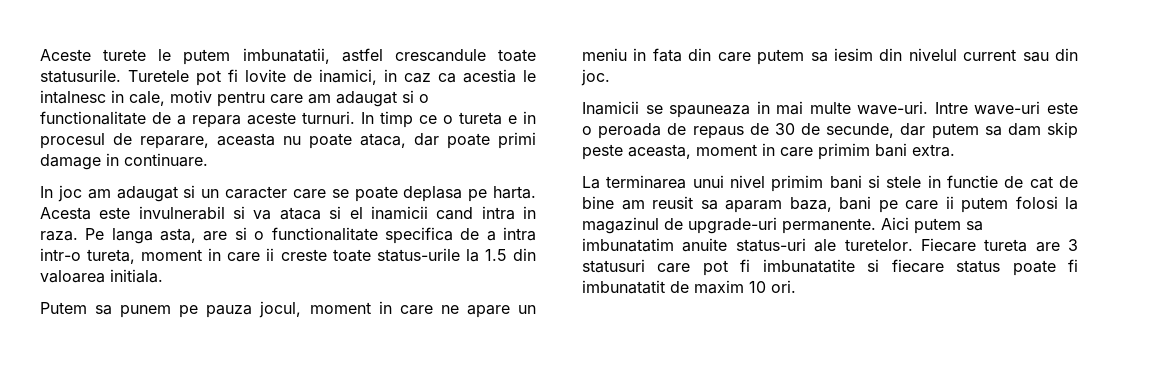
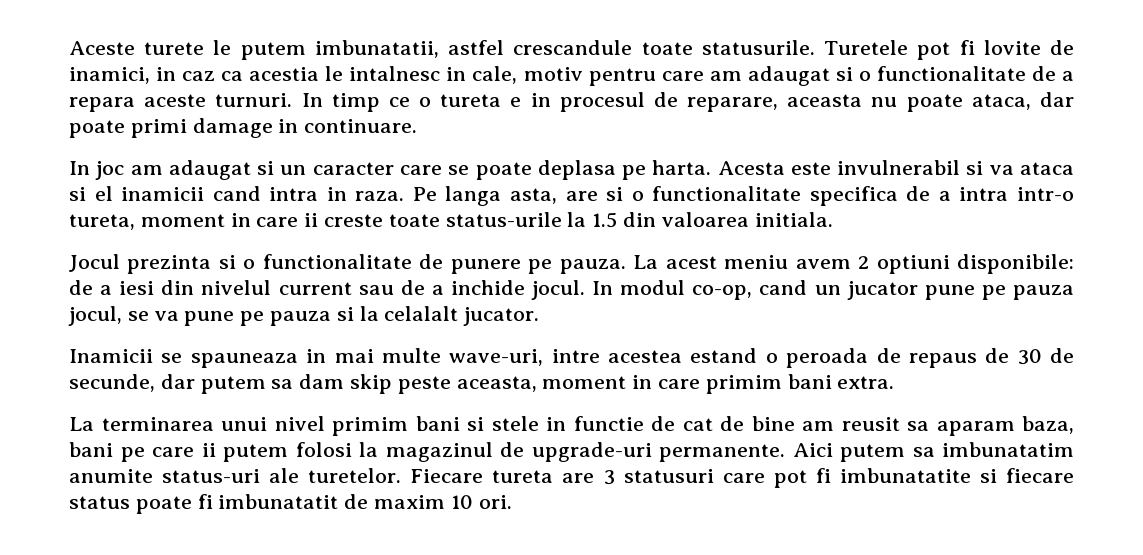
[40,301,536,318] [582,48,1078,65] [581,69,610,86] Putem sa punem pe pauza jocul, moment in care ne apare un meniu in fata din care putem sa iesim din nivelul current sau din joc. -> [69,254,1074,274] [69,280,1074,300] [68,306,540,326] Jocul prezinta si o functionalitate de punere pe pauza. La acest meniu avem 2 optiuni disponibile: de a iesi din nivelul current sau de a inchide jocul. In modul co-op, cand un jucator pune pe pauza jocul, se va pune pe pauza si la celalalt jucator.
[857,101,1078,115] wave-uri. Intre wave-uri este -> [449,348,758,366] wave-uri, intre acestea estand
[682,238,728,252] anuite -> [69,469,153,483] anumite

